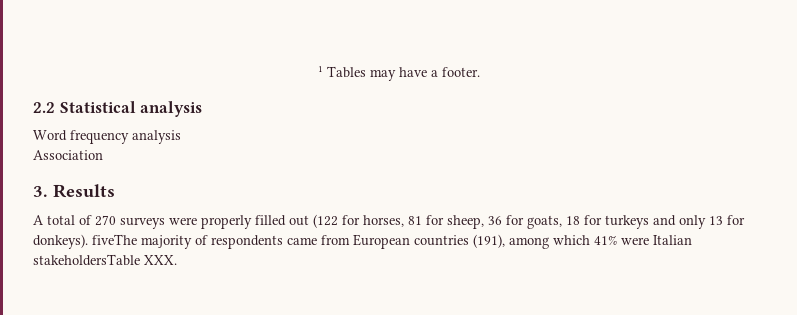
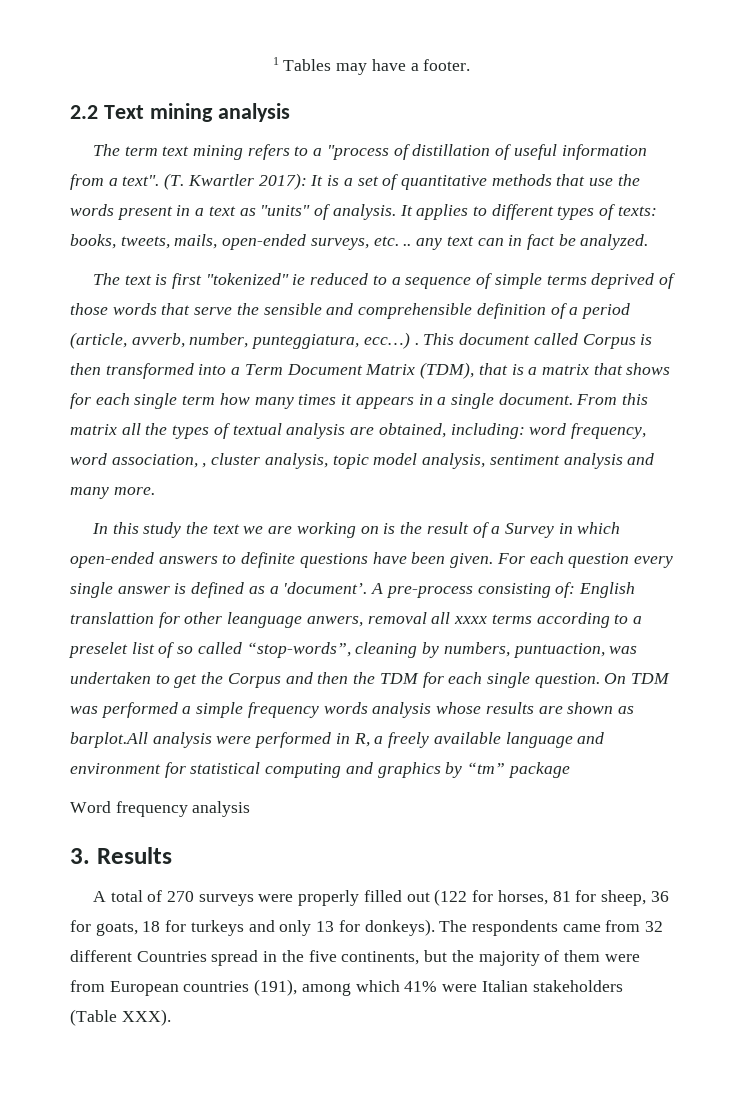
[59,101,203,117] Statistical analysis -> [103,103,290,122] [92,144,647,160] [70,173,640,190] [70,204,657,220] [70,234,649,250] [92,273,675,289] [70,303,630,319] [70,332,653,349] [70,362,671,379] [70,393,649,409] [70,423,646,439] [70,453,655,469] [70,487,155,499] [91,522,621,538] [70,552,673,568] [70,582,635,598] [70,612,642,628] [68,642,638,658] [70,672,671,688] [70,702,634,718] [70,732,605,748] [70,762,570,778] Text mining analysis // The term text mining refers to a "process of distillation of useful information from a text". (T. Kwartler 2017): It is a set of quantitative methods that use the words present in a text as "units" of analysis. It applies to different types of texts: books, tweets, mails, open-ended surveys, etc. .. any text can in fact be analyzed. // The text is first "tokenized" ie reduced to a sequence of simple terms deprived of those words that serve the sensible and comprehensible definition of a period (article, avverb, number, punteggiatura, ecc…) . This document called Corpus is then transformed into a Term Document Matrix (TDM), that is a matrix that shows for each single term how many times it appears in a single document. From this matrix all the types of textual analysis are obtained, including: word frequency, word association, , cluster analysis, topic model analysis, sentiment analysis and many more. // In this study the text we are working on is the result of a Survey in which open-ended answers to definite questions have been given. For each question every single answer is defined as a 'document’. A pre-process consisting of: English translattion for other leanguage anwers, removal all xxxx terms according to a preselet list of so called “stop-words”, cleaning by numbers, puntuaction, was undertaken to get the Corpus and then the TDM for each single question. On TDM was performed a simple frequency words analysis whose results are shown as barplot.All analysis were performed in R, a freely available language and environment for statistical computing and graphics by “tm” package
[33,150,103,160] // Association -> (251, 809) none
[92,234,317,249] fiveThe majority of respondents came -> [439,920,664,936] [70,950,640,966] The respondents came from 32 different Countries spread in the five continents, but the majority of them were
[33,254,177,266] stakeholdersTable XXX. -> [532,980,623,992] [70,1009,171,1026] stakeholders (Table XXX).

